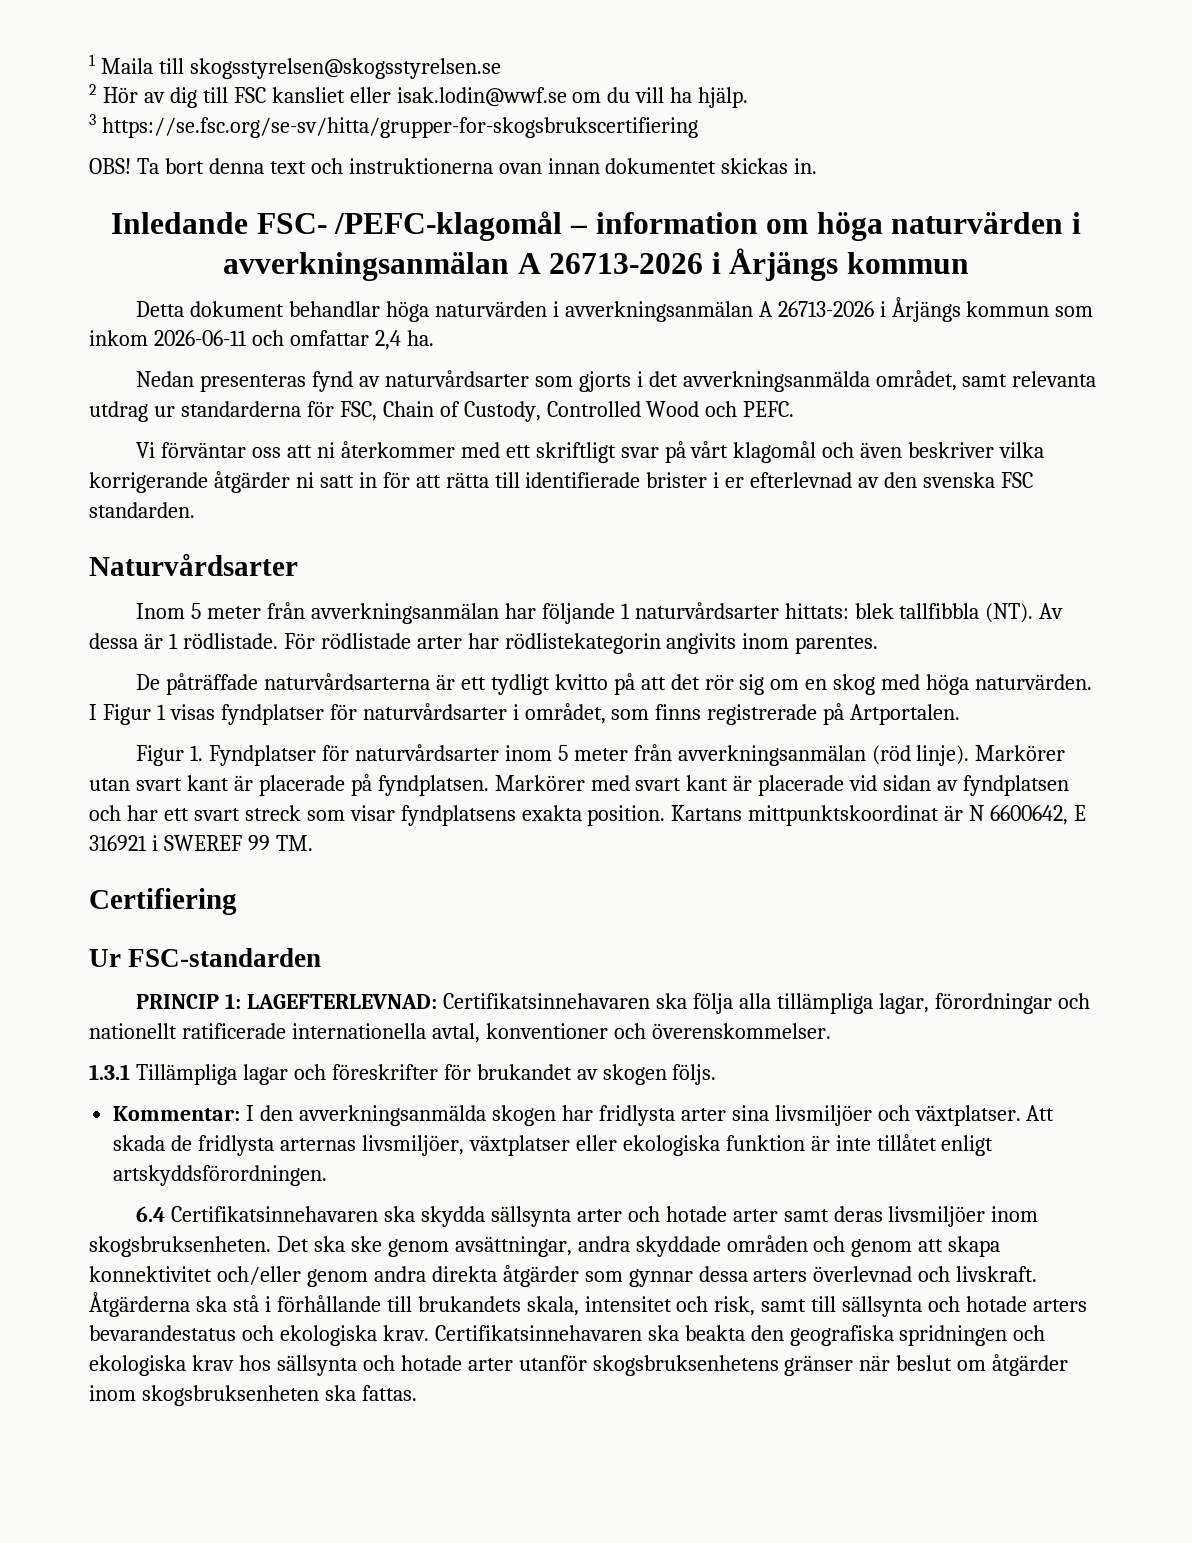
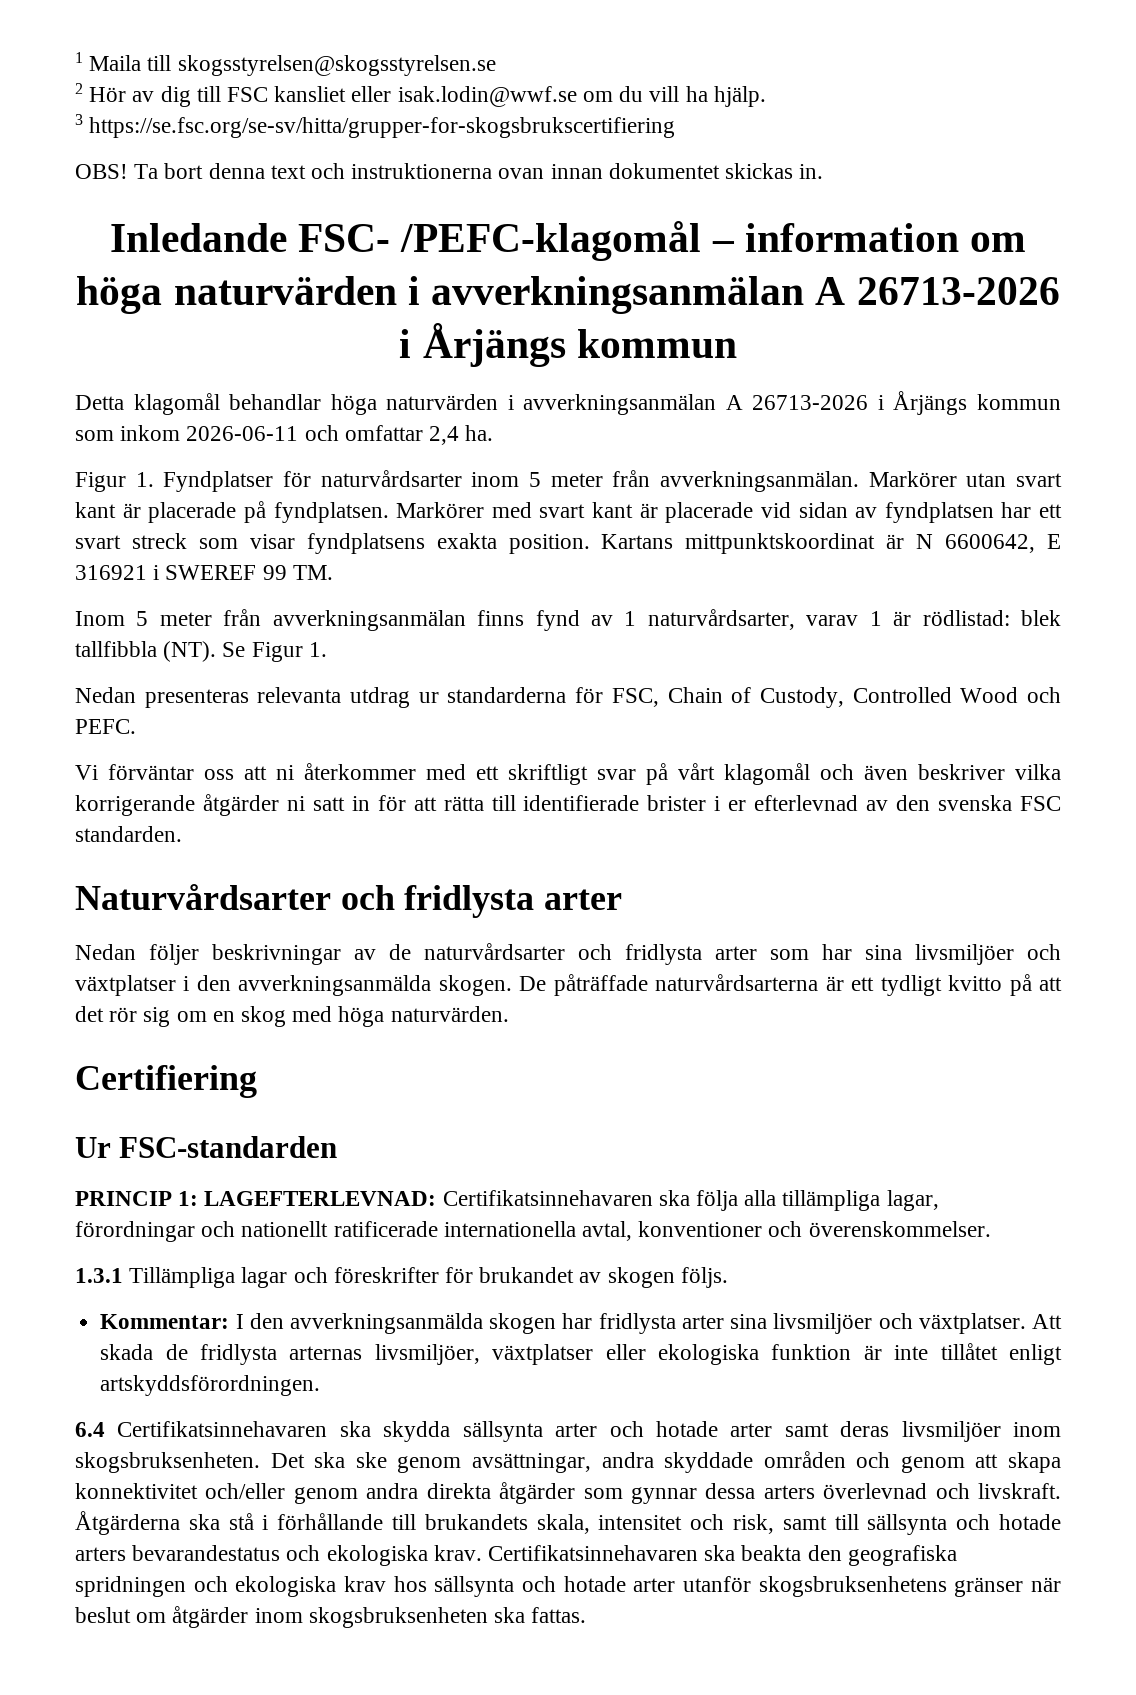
[190,301,285,317] dokument -> [133,393,220,415] klagomål
[136,370,1008,392] Nedan presenteras fynd av naturvårdsarter som gjorts i det avverkningsanmälda området, samt -> [75,470,1062,492] [75,501,1062,523] [75,533,1061,554] [75,565,333,580] [75,609,1061,631] [75,641,327,662] [75,687,249,708] Figur 1. Fyndplatser för naturvårdsarter inom 5 meter från avverkningsanmälan. Markörer utan svart kant är placerade på fyndplatsen. Markörer med svart kant är placerade vid sidan av fyndplatsen har ett svart streck som visar fyndplatsens exakta position. Kartans mittpunktskoordinat är N 6600642, E 316921 i SWEREF 99 TM. // Inom 5 meter från avverkningsanmälan finns fynd av 1 naturvårdsarter, varav 1 är rödlistad: blek tallfibbla (NT). Se Figur 1. // Nedan presenteras
[136,602,1064,624] [89,633,879,654] // Inom 5 meter från avverkningsanmälan har följande 1 naturvårdsarter hittats: blek tallfibbla (NT). Av dessa är 1 rödlistade. För rödlistade arter har rödlistekategorin angivits inom parentes. // -> [340,885,623,918] [75,943,1061,965] [75,975,512,996] och fridlysta arter // Nedan följer beskrivningar av de naturvårdsarter och fridlysta arter som har sina livsmiljöer och växtplatser i den avverkningsanmälda skogen.
[89,703,961,725] [136,744,1066,766] [89,774,1070,796] [89,805,1087,826] [89,835,313,851] I Figur 1 visas fyndplatser för naturvårdsarter i området, som finns registrerade på Artportalen. // Figur 1. Fyndplatser för naturvårdsarter inom 5 meter från avverkningsanmälan (röd linje). Markörer utan svart kant är placerade på fyndplatsen. Markörer med svart kant är placerade vid sidan av fyndplatsen och har ett svart streck som visar fyndplatsens exakta position. Kartans mittpunktskoordinat är N 6600642, E 316921 i SWEREF 99 TM. -> (509, 1014) none

